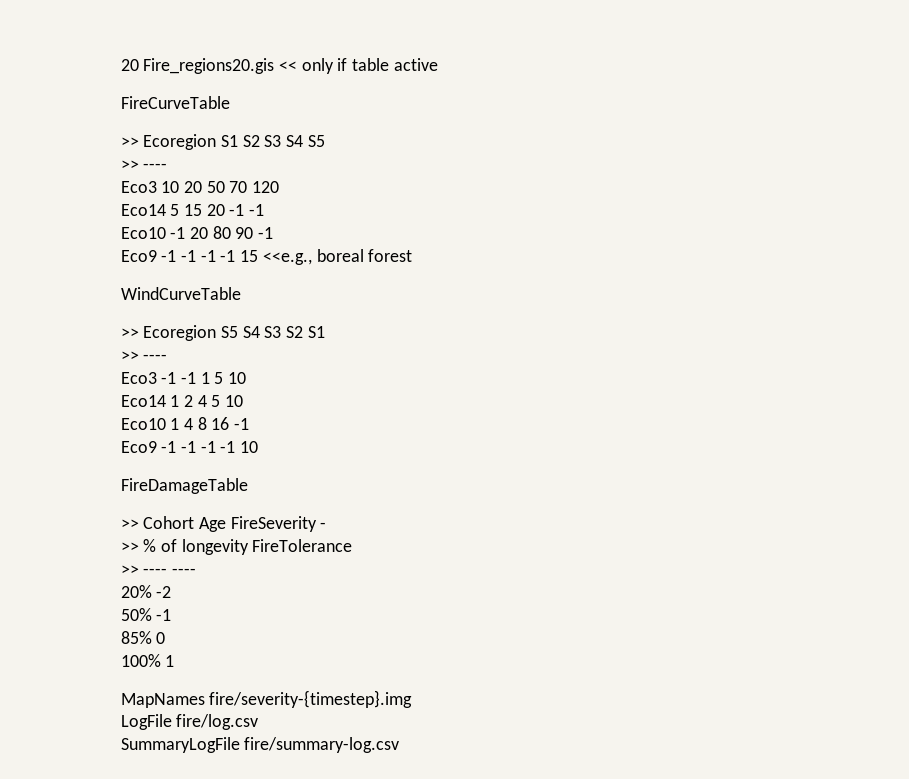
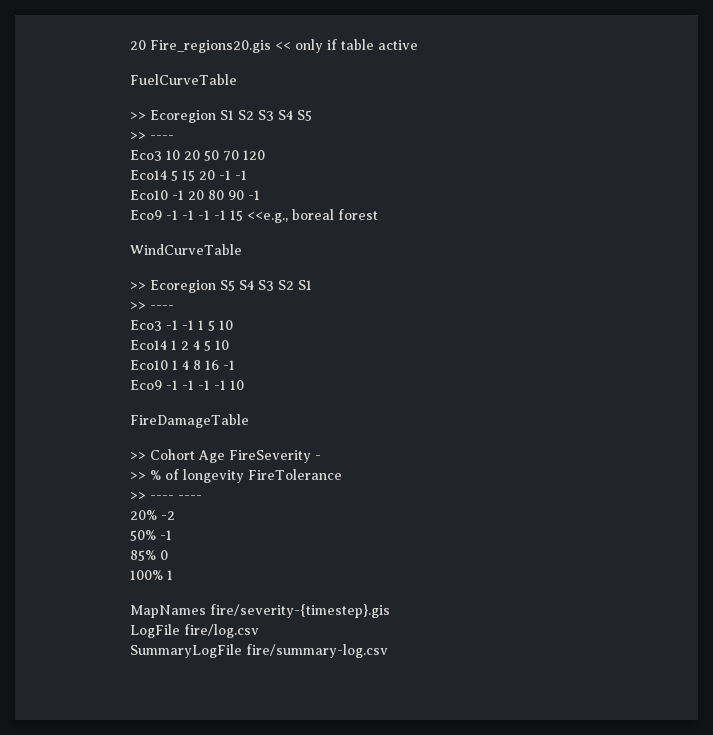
[120,96,230,109] FireCurveTable -> [129,74,237,85] FuelCurveTable
[209,690,413,708] fire/severity-{timestep}.img -> [209,604,390,618] fire/severity-{timestep}.gis

